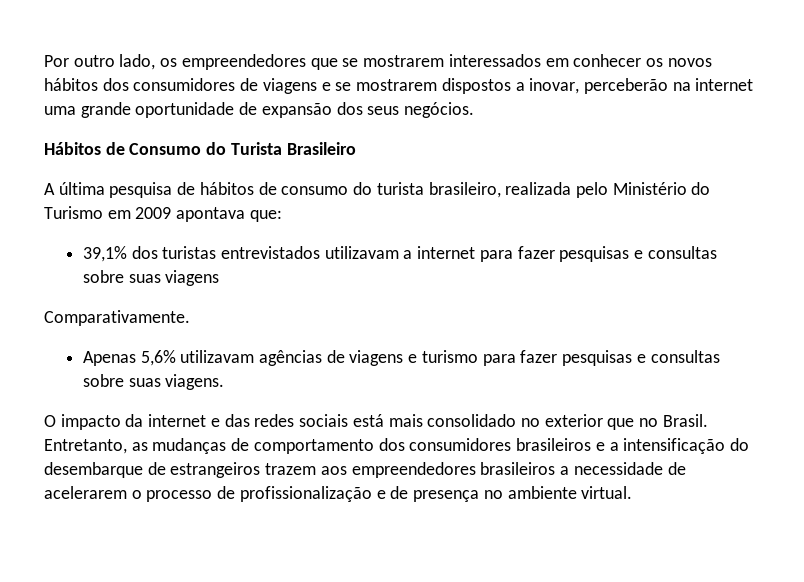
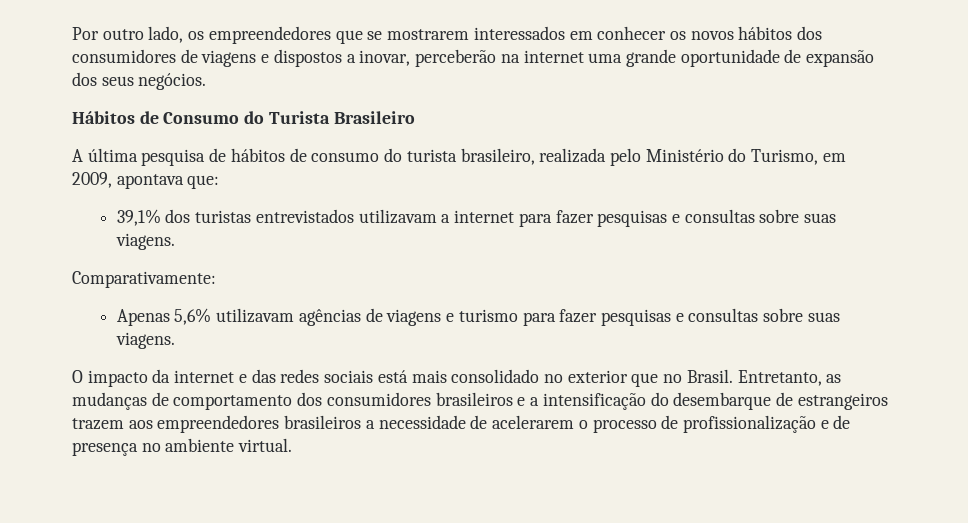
[335,79,438,91] se mostrarem -> (270, 58) none
[44,206,172,219] Turismo em 2009 -> [751,149,846,165] [72,172,112,188] Turismo, em 2009,
[165,270,220,286] [44,310,190,326] viagens // Comparativamente. -> [115,233,175,250] [72,271,216,288] viagens. // Comparativamente:

